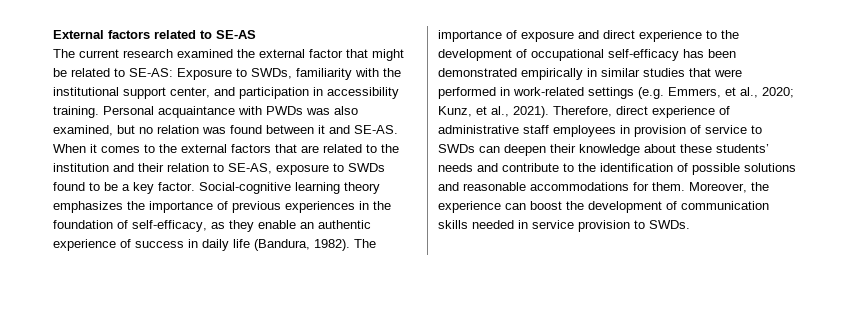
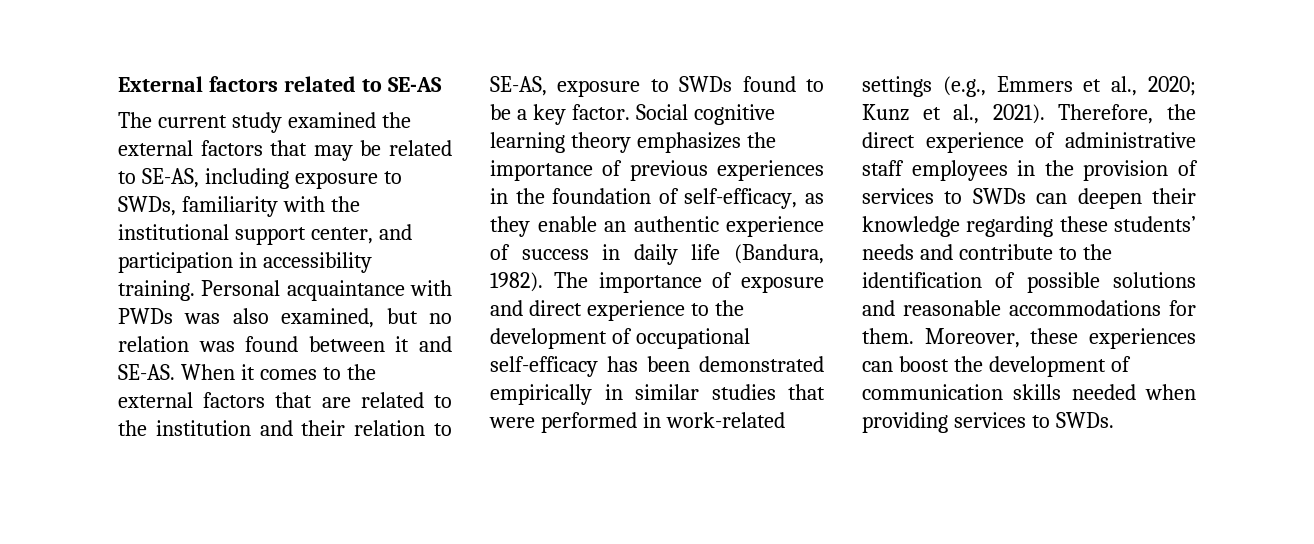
[123,49,173,58] research -> [231,112,282,133] study
[309,49,404,61] [53,68,232,80] factor that might be related to SE-AS: Exposure -> [200,140,452,161] [118,168,378,189] factors that may be related to SE-AS, including exposure
[199,182,291,194] Social-cognitive -> [635,104,775,125] Social cognitive
[638,87,721,99] (e.g. Emmers, -> [942,76,1073,97] (e.g., Emmers
[438,106,472,117] Kunz, -> [862,104,909,121] Kunz
(612, 111) none -> [1167,104,1196,120] the
(630, 129) none -> [1044,160,1074,176] the
[705,125,747,134] service -> [862,188,934,204] services
[644,144,676,153] about -> [966,216,1054,237] regarding
[751,182,769,191] [438,201,501,213] the experience -> [1030,328,1196,349] these experiences
[518,220,630,232] in service provision -> [1145,384,1196,400] [862,412,1026,433] when providing services

